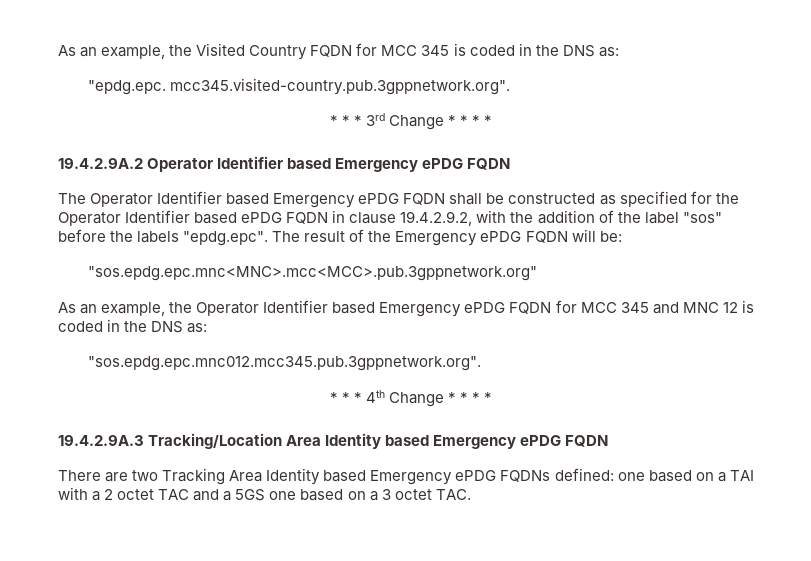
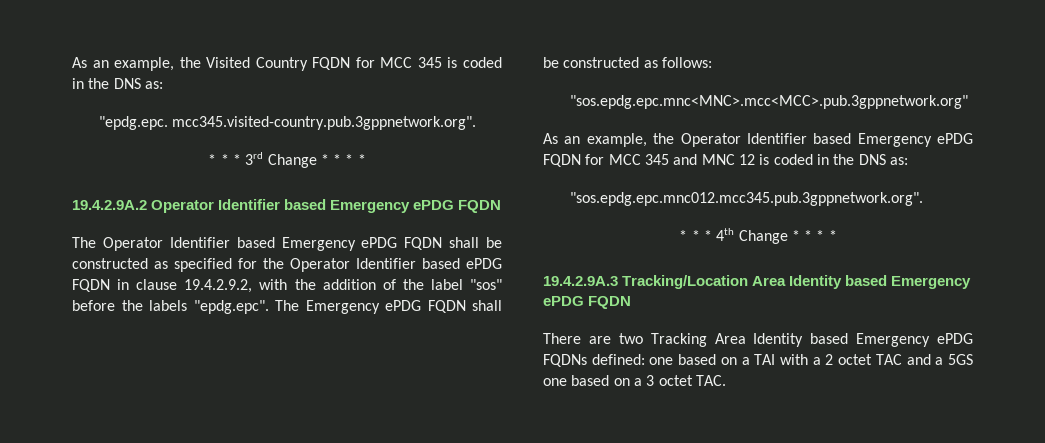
[304,229,622,246] result of the Emergency ePDG FQDN will be: -> [305,300,502,314] [543,57,712,68] Emergency ePDG FQDN shall be constructed as follows:

